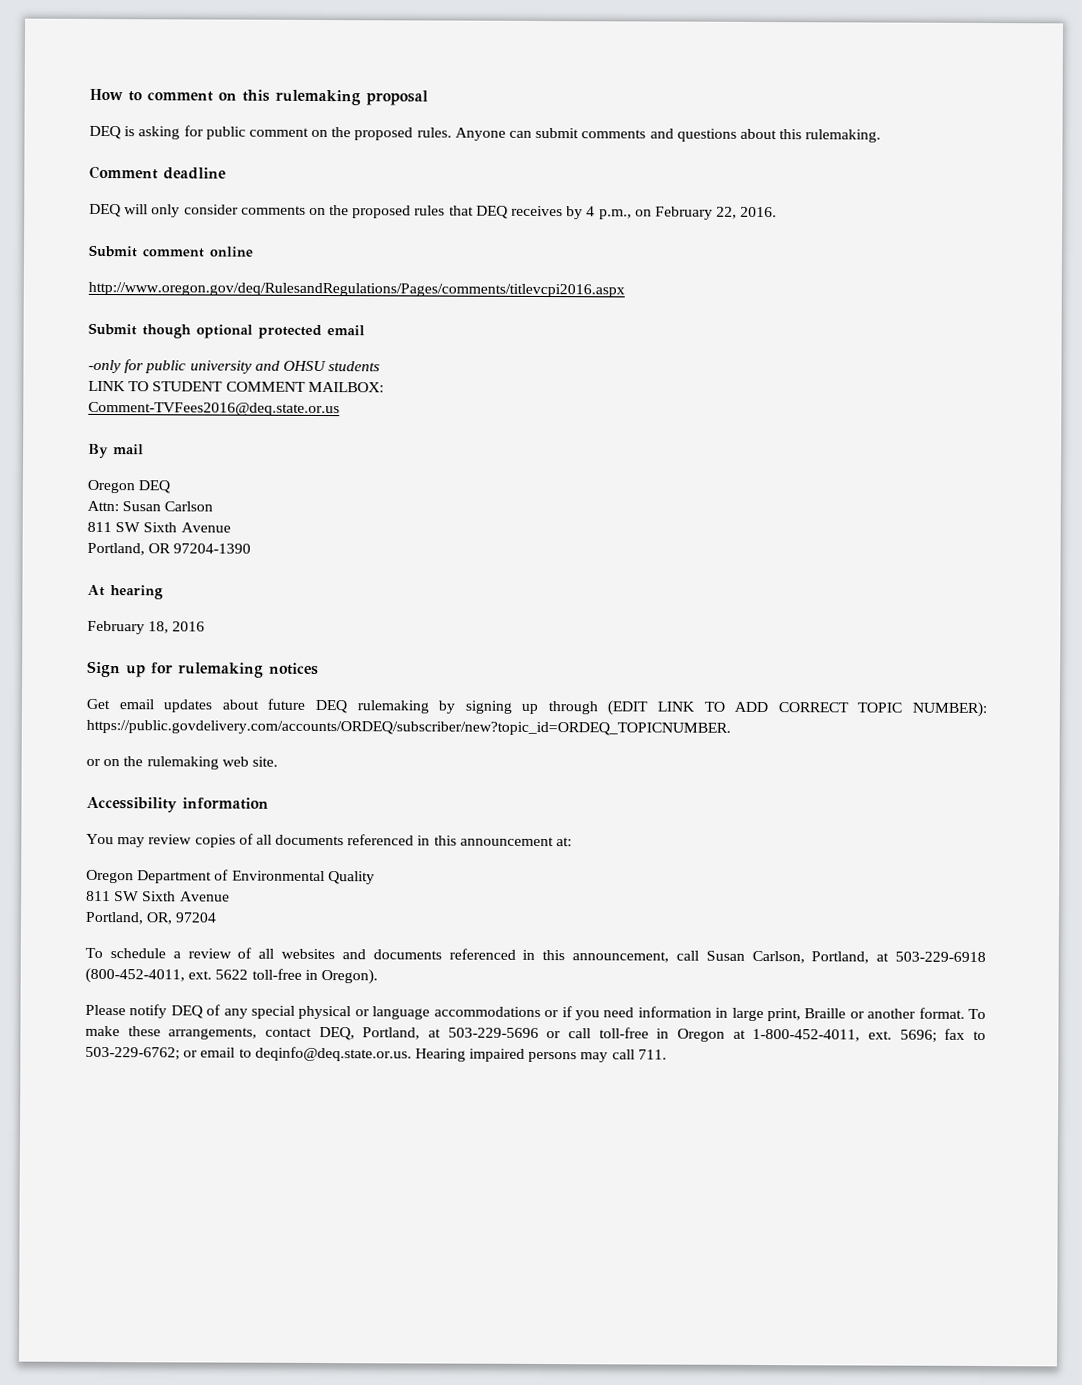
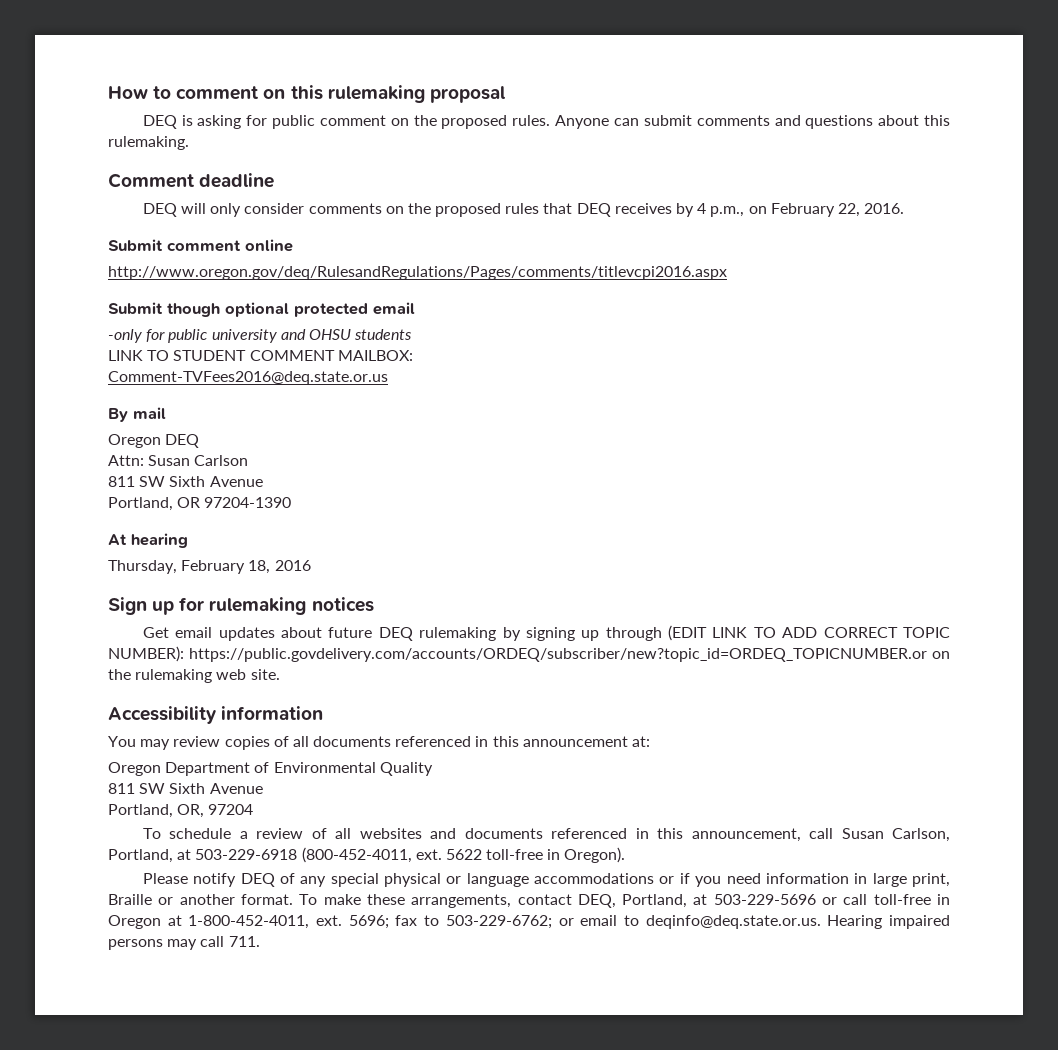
(163, 592) none -> [108,560,177,574] Thursday,
[86,719,731,736] [86,758,101,767] https://public.govdelivery.com/accounts/ORDEQ/subscriber/new?topic_id=ORDEQ_TOPICNUMBER. // or -> [189,648,927,662] https://public.govdelivery.com/accounts/ORDEQ/subscriber/new?topic_id=ORDEQ_TOPICNUMBER.or

